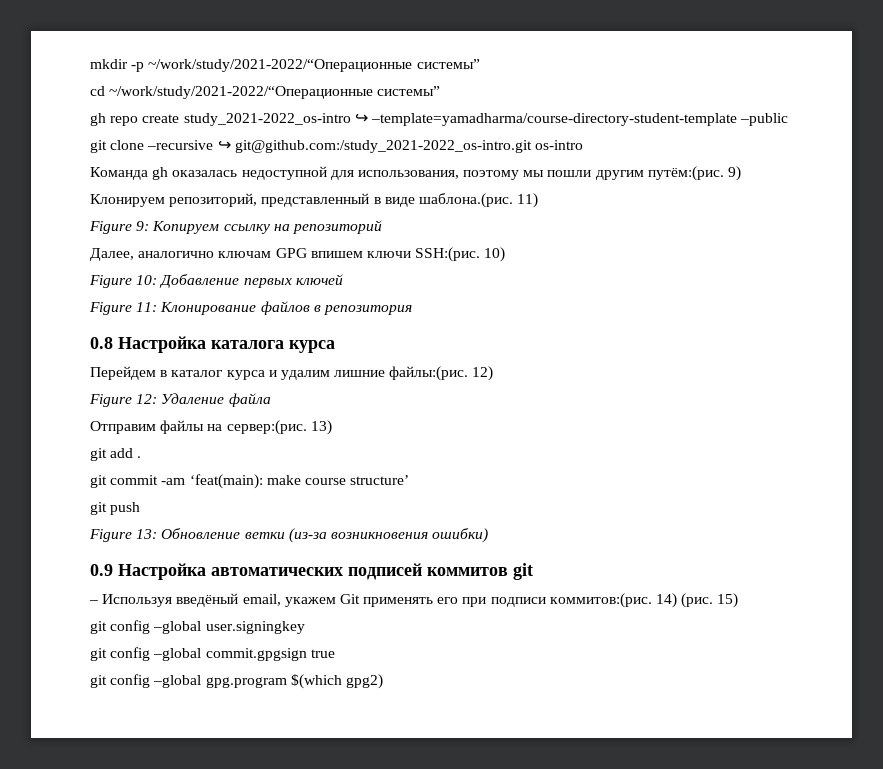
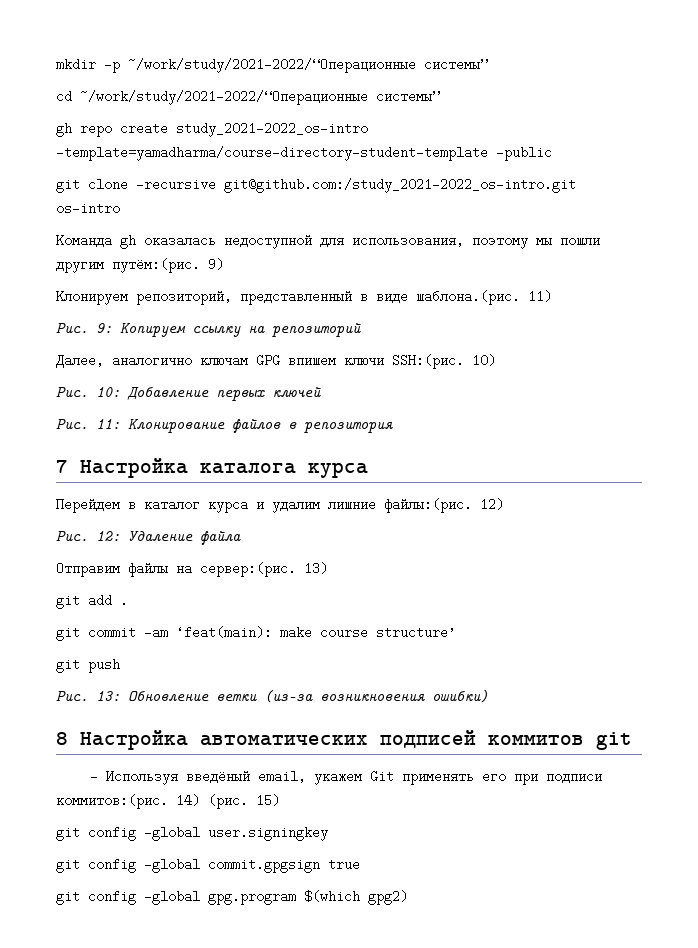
[354,113,368,123] ↪ -> (368, 129) none
[217,140,231,150] ↪ -> (216, 184) none
[89,221,132,234] Figure -> [56,323,88,333] Рис.
[89,275,132,288] Figure -> [56,387,88,397] Рис.
[89,302,132,315] Figure -> [56,419,88,429] Рис.
[90,337,113,349] 0.8 -> [56,460,68,473] 7
[89,394,132,407] Figure -> [56,531,88,541] Рис.
[89,529,132,542] Figure -> [56,691,88,701] Рис.
[90,564,113,576] 0.9 -> [56,732,68,745] 8

